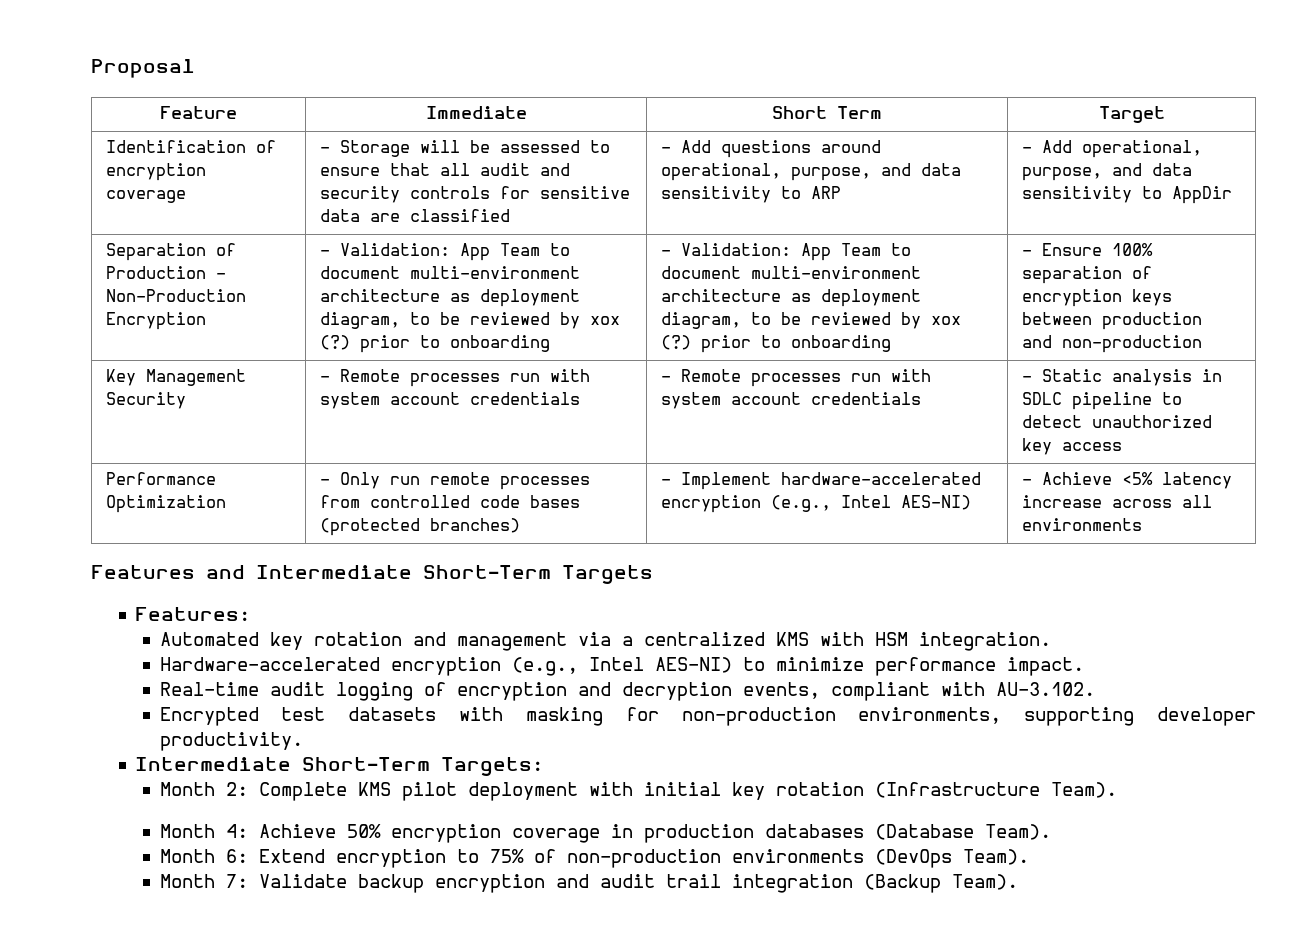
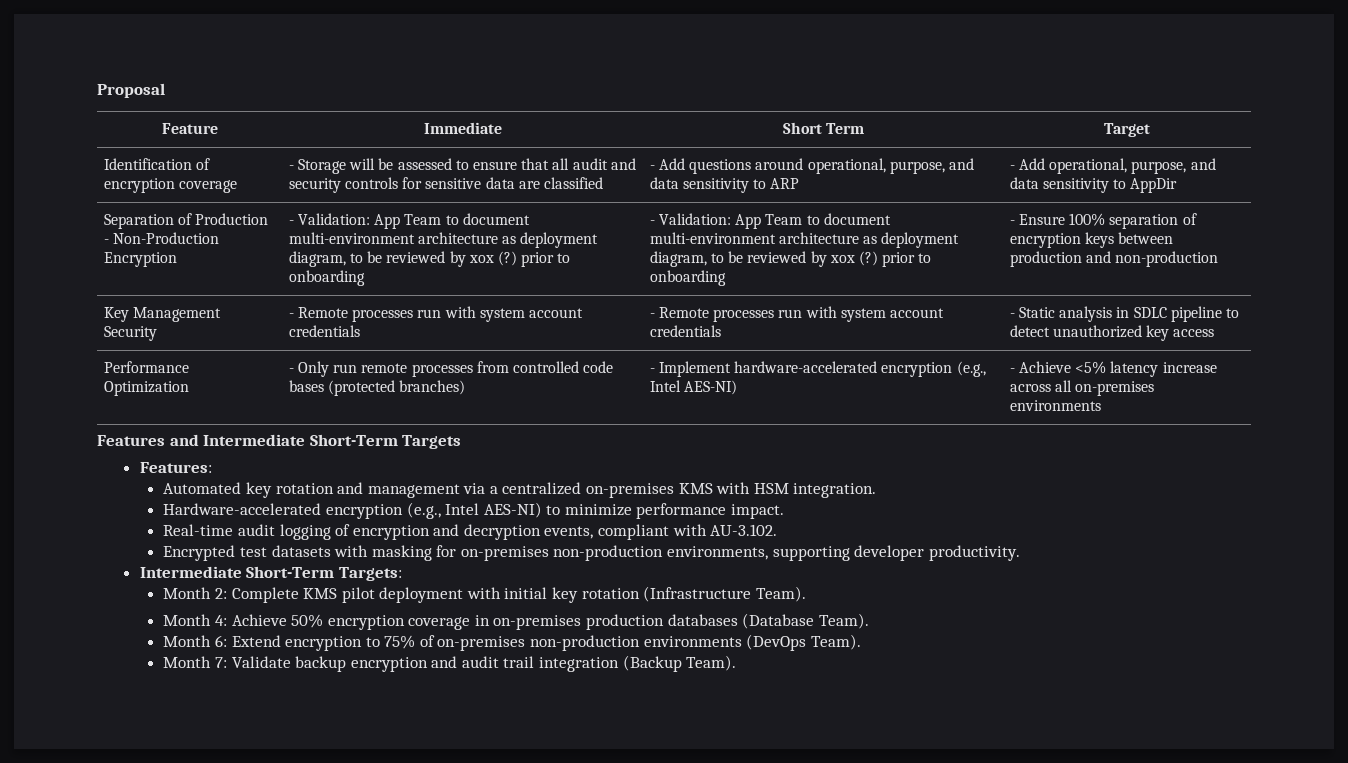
(1212, 501) none -> [1075,381,1155,396] on-premises
(765, 639) none -> [586,483,675,498] on-premises
(659, 714) none -> [460,546,549,561] on-premises
(633, 831) none -> [493,615,582,630] on-premises
(556, 856) none -> [437,636,526,651] on-premises

